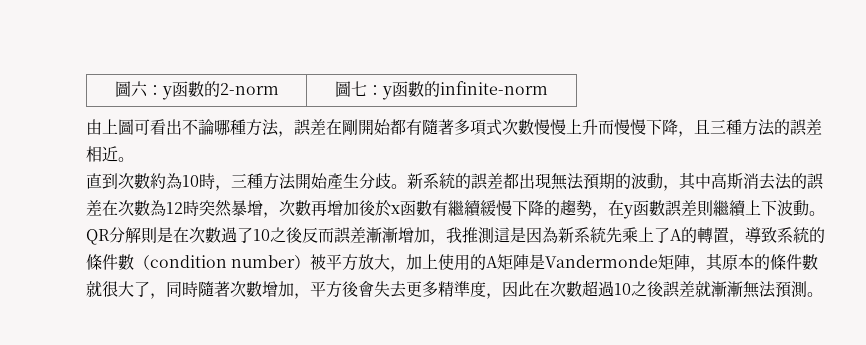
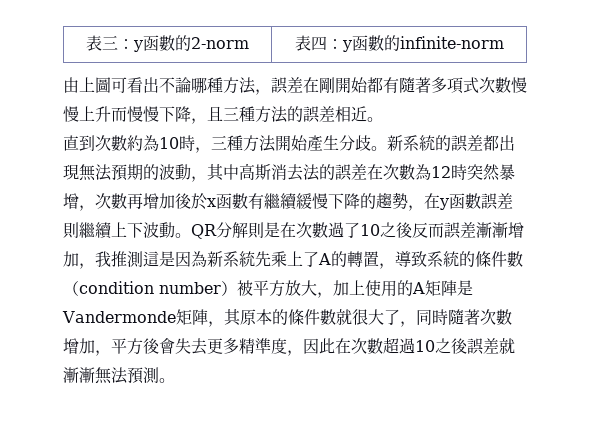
[114,81,148,97] 圖六 -> [86,35,118,51] 表三
[335,81,367,97] 圖七 -> [294,35,327,51] 表四

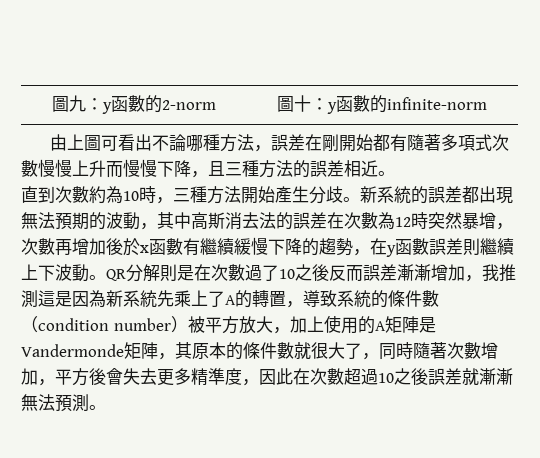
[86,35,118,51] 表三 -> [52,95,86,112] 圖九
[294,35,327,51] 表四 -> [277,95,311,112] 圖十

